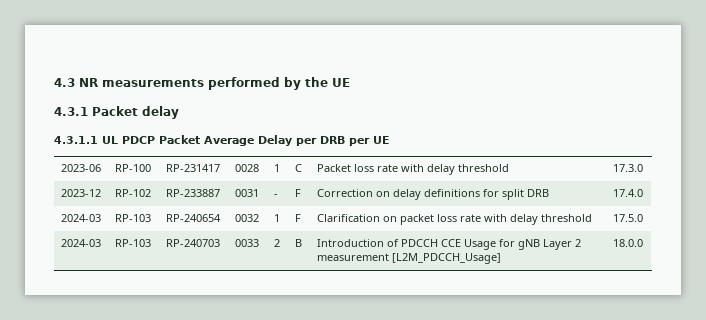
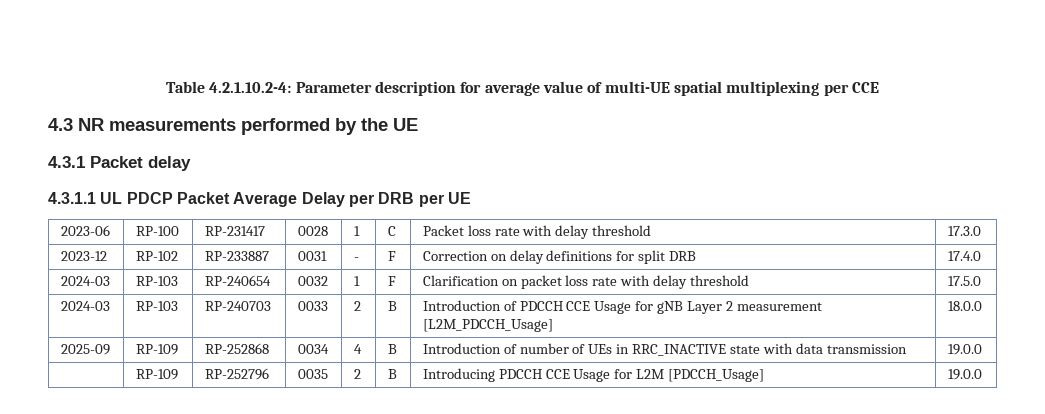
(54, 82) none -> [166,81,879,96] Table 4.2.1.10.2-4: Parameter description for average value of multi-UE spatial multiplexing per CCE //
(643, 243) none -> [60,344,110,355] [135,344,178,355] [204,343,269,354] [297,344,329,354] [353,344,362,354] [387,344,397,354] [422,343,907,356] [947,344,982,355] [135,369,178,380] [204,368,269,380] [297,369,328,379] [353,369,361,379] [387,369,397,379] [422,368,765,382] [947,369,982,380] // 2025-09 | RP-109 | RP-252868 | 0034 | 4 | B | Introduction of number of UEs in RRC_INACTIVE state with data transmission | 19.0.0 // | RP-109 | RP-252796 | 0035 | 2 | B | Introducing PDCCH CCE Usage for L2M [PDCCH_Usage] | 19.0.0

